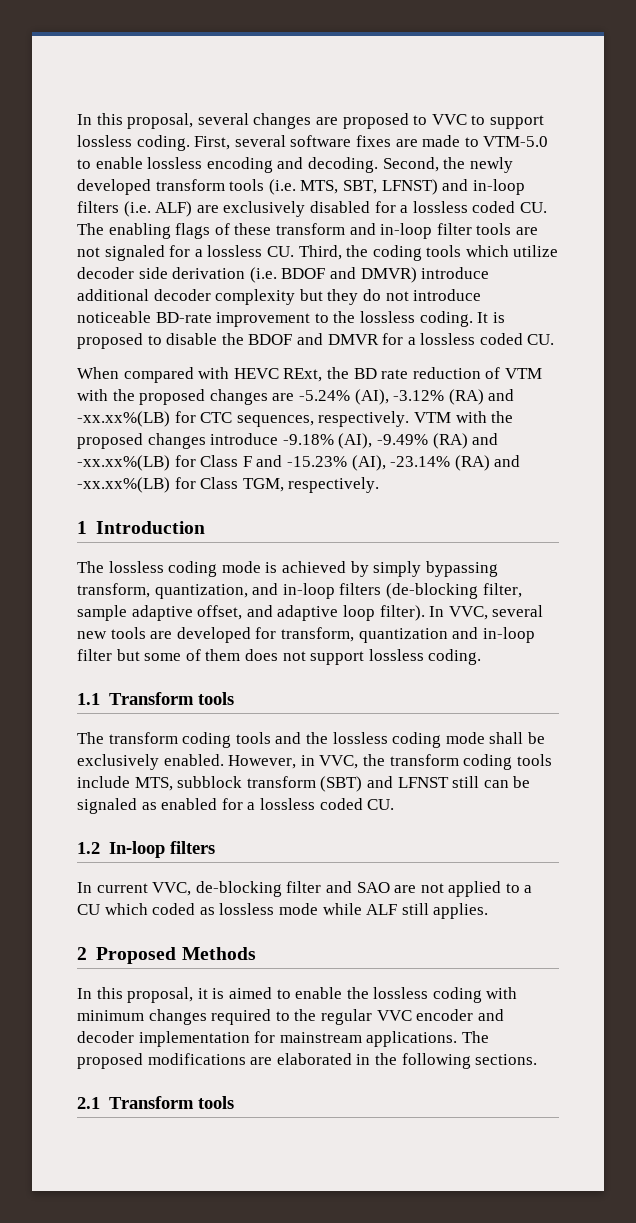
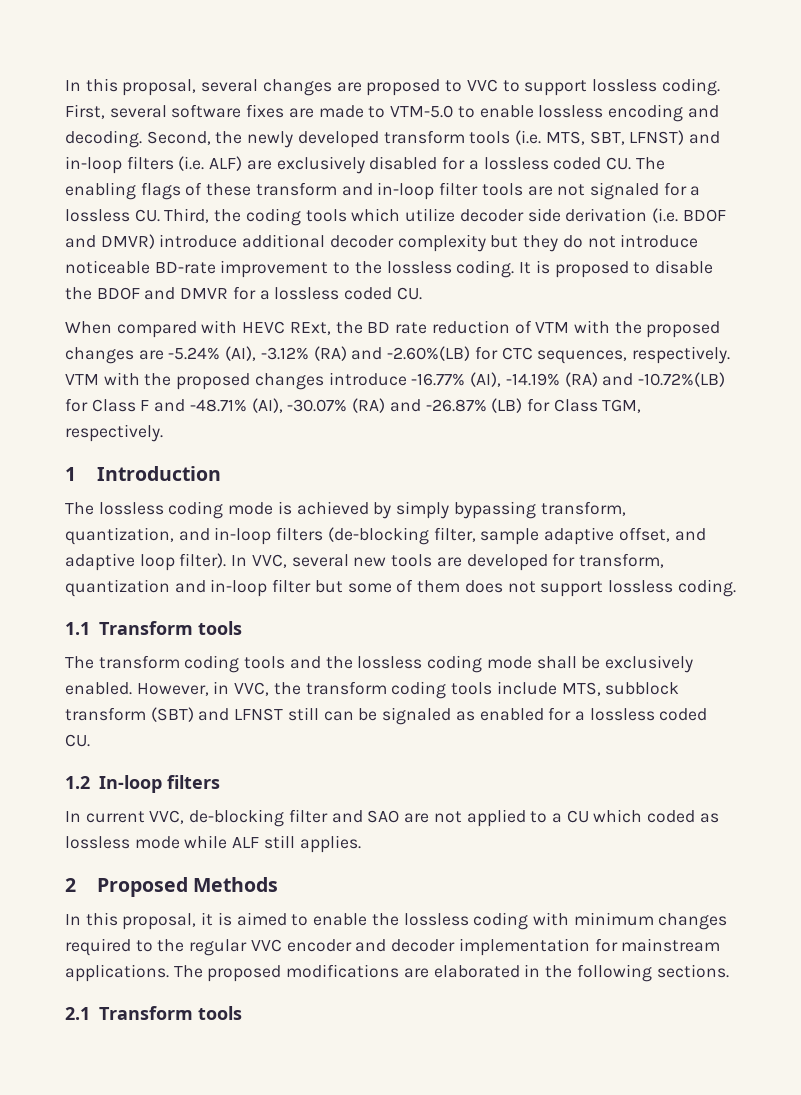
[77,411,170,427] -xx.xx%(LB) -> [387,346,471,361] -2.60%(LB)
[282,433,499,449] [77,455,170,471] -9.18% (AI), -9.49% (RA) and -xx.xx%(LB) -> [411,372,725,387] -16.77% (AI), -14.19% (RA) and -10.72%(LB)
[286,455,521,471] [77,477,170,493] -15.23% (AI), -23.14% (RA) and -xx.xx%(LB) -> [189,398,523,413] -48.71% (AI), -30.07% (RA) and -26.87% (LB)

